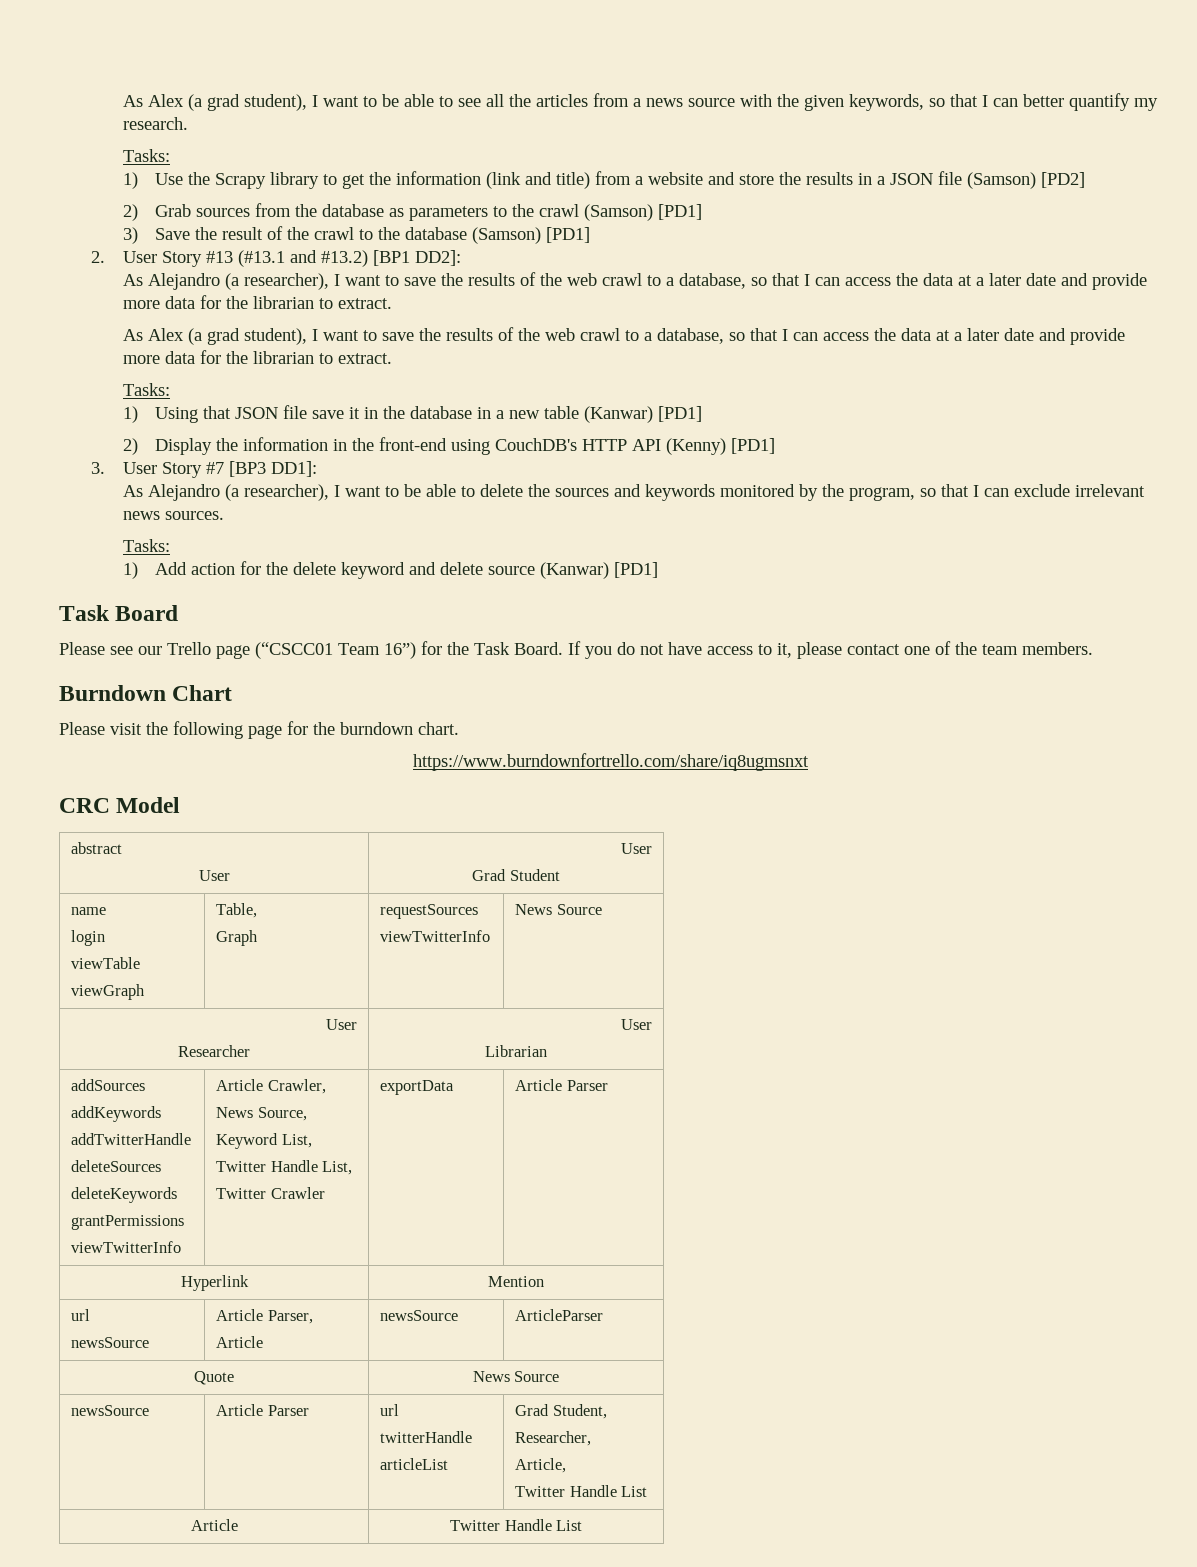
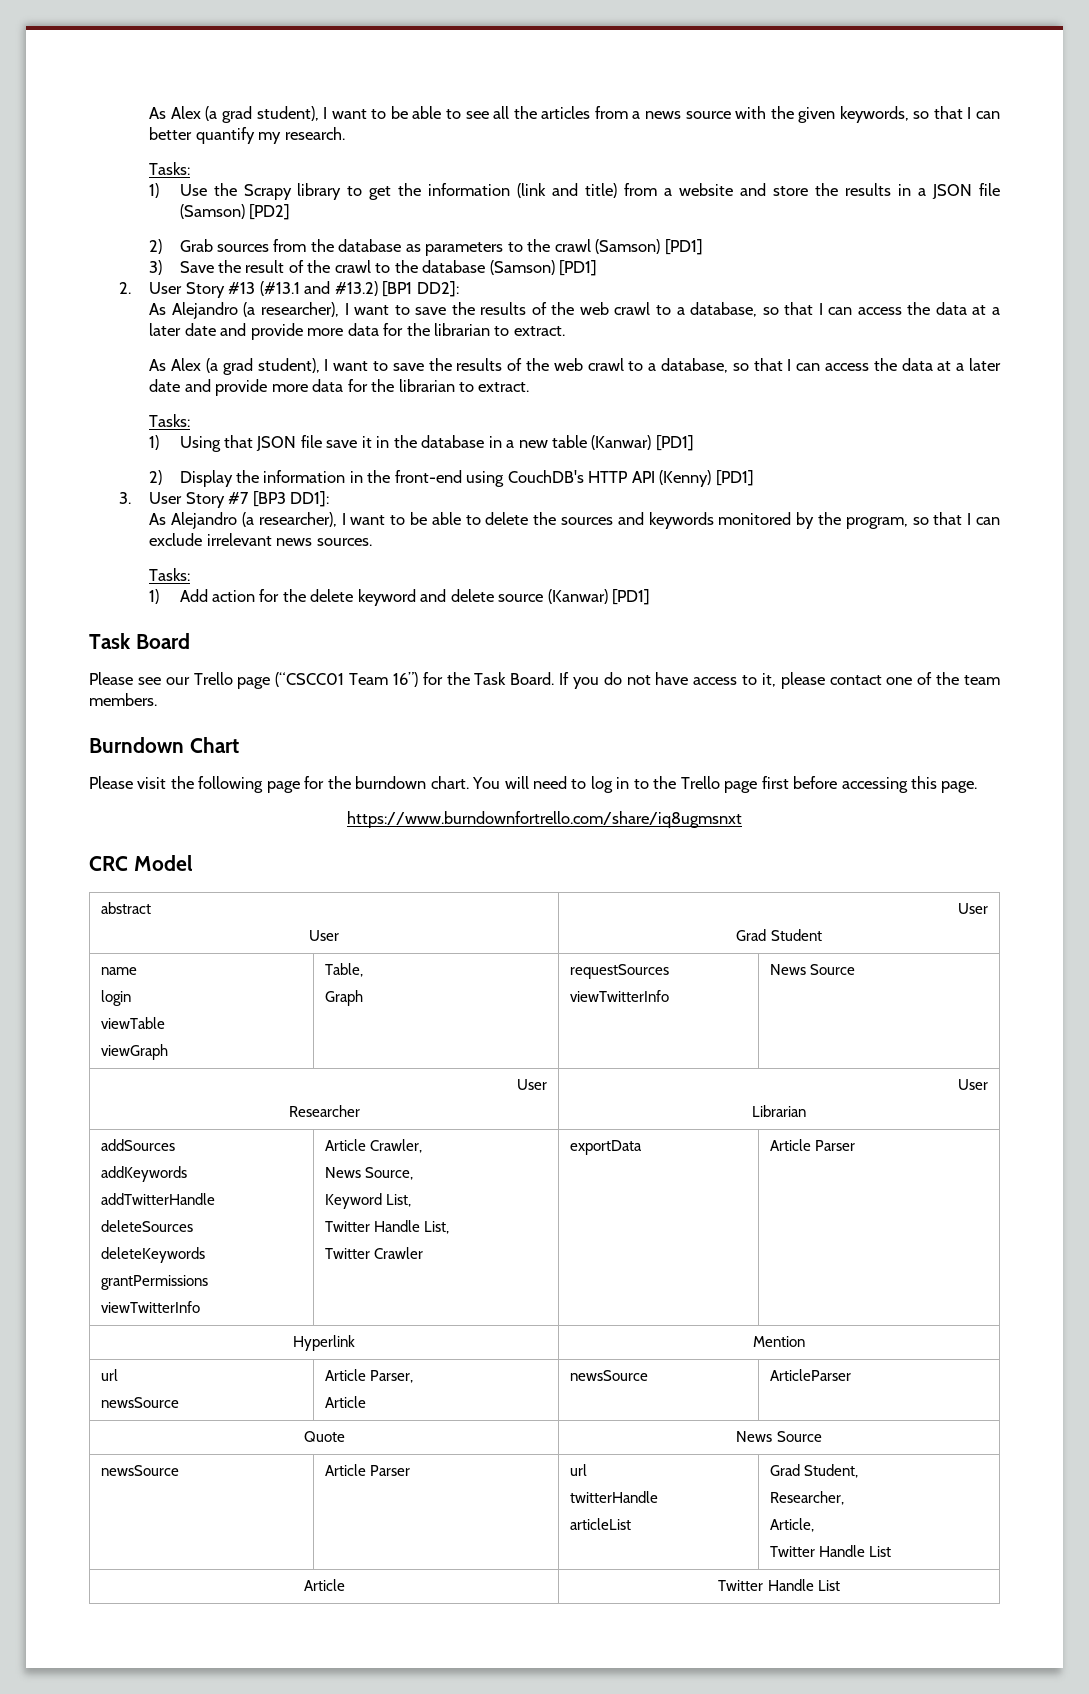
(459, 728) none -> [472,776,978,793] You will need to log in to the Trello page first before accessing this page.

